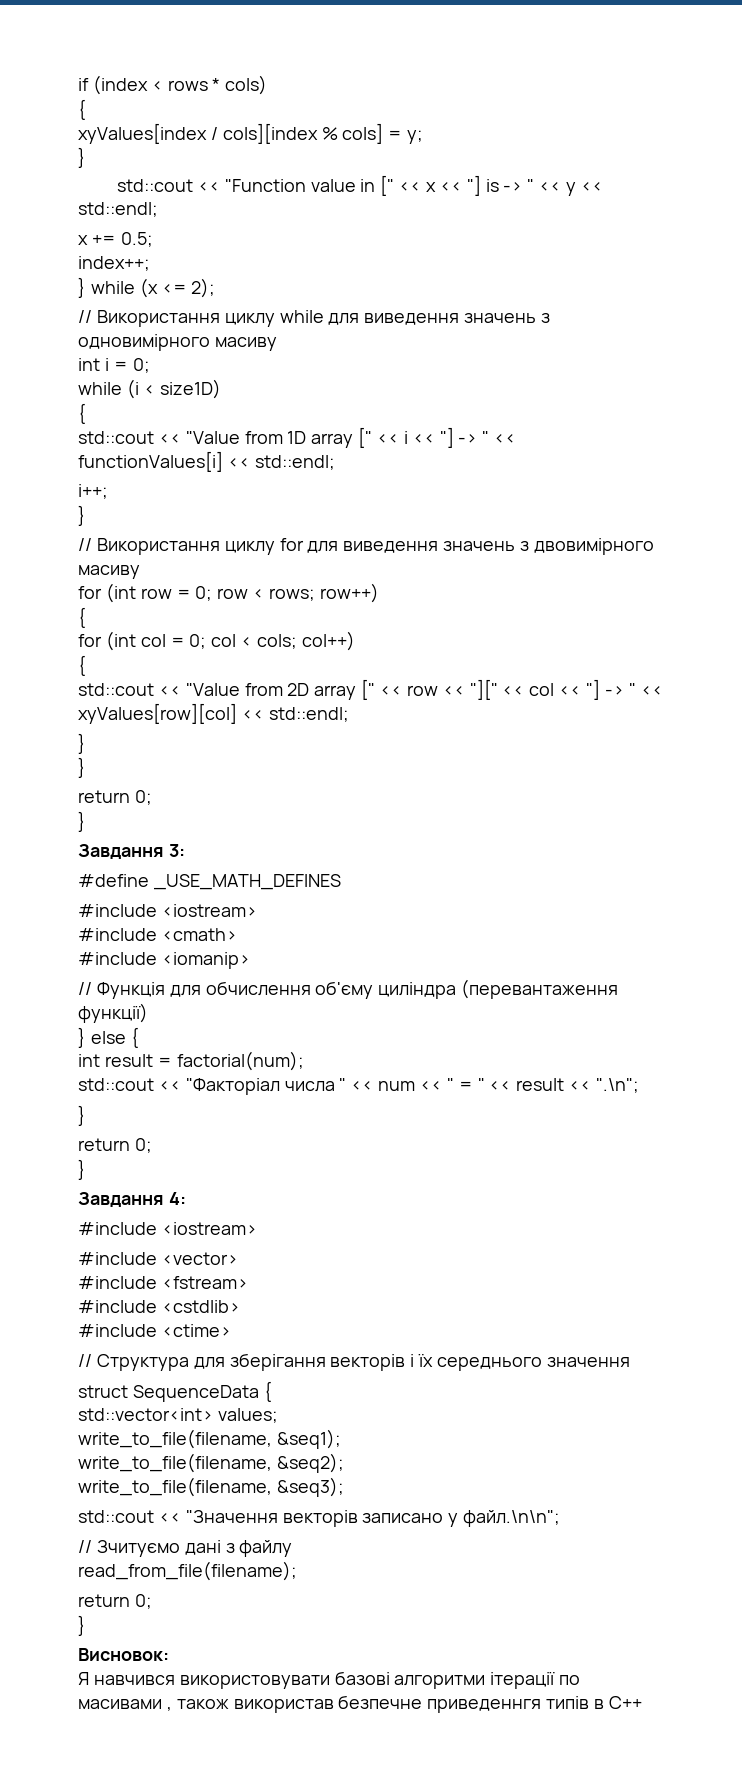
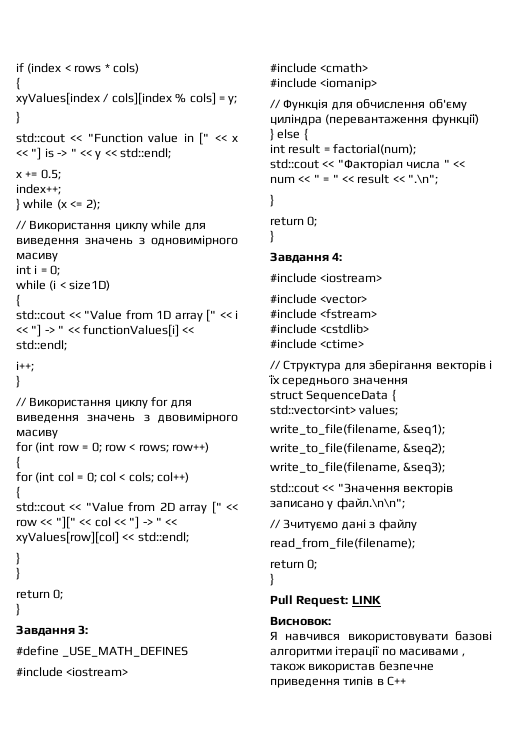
(86, 1625) none -> [270,595,381,607] // Pull Request: LINK
[427,1699,542,1713] приведеннгя -> [270,678,340,688] приведення

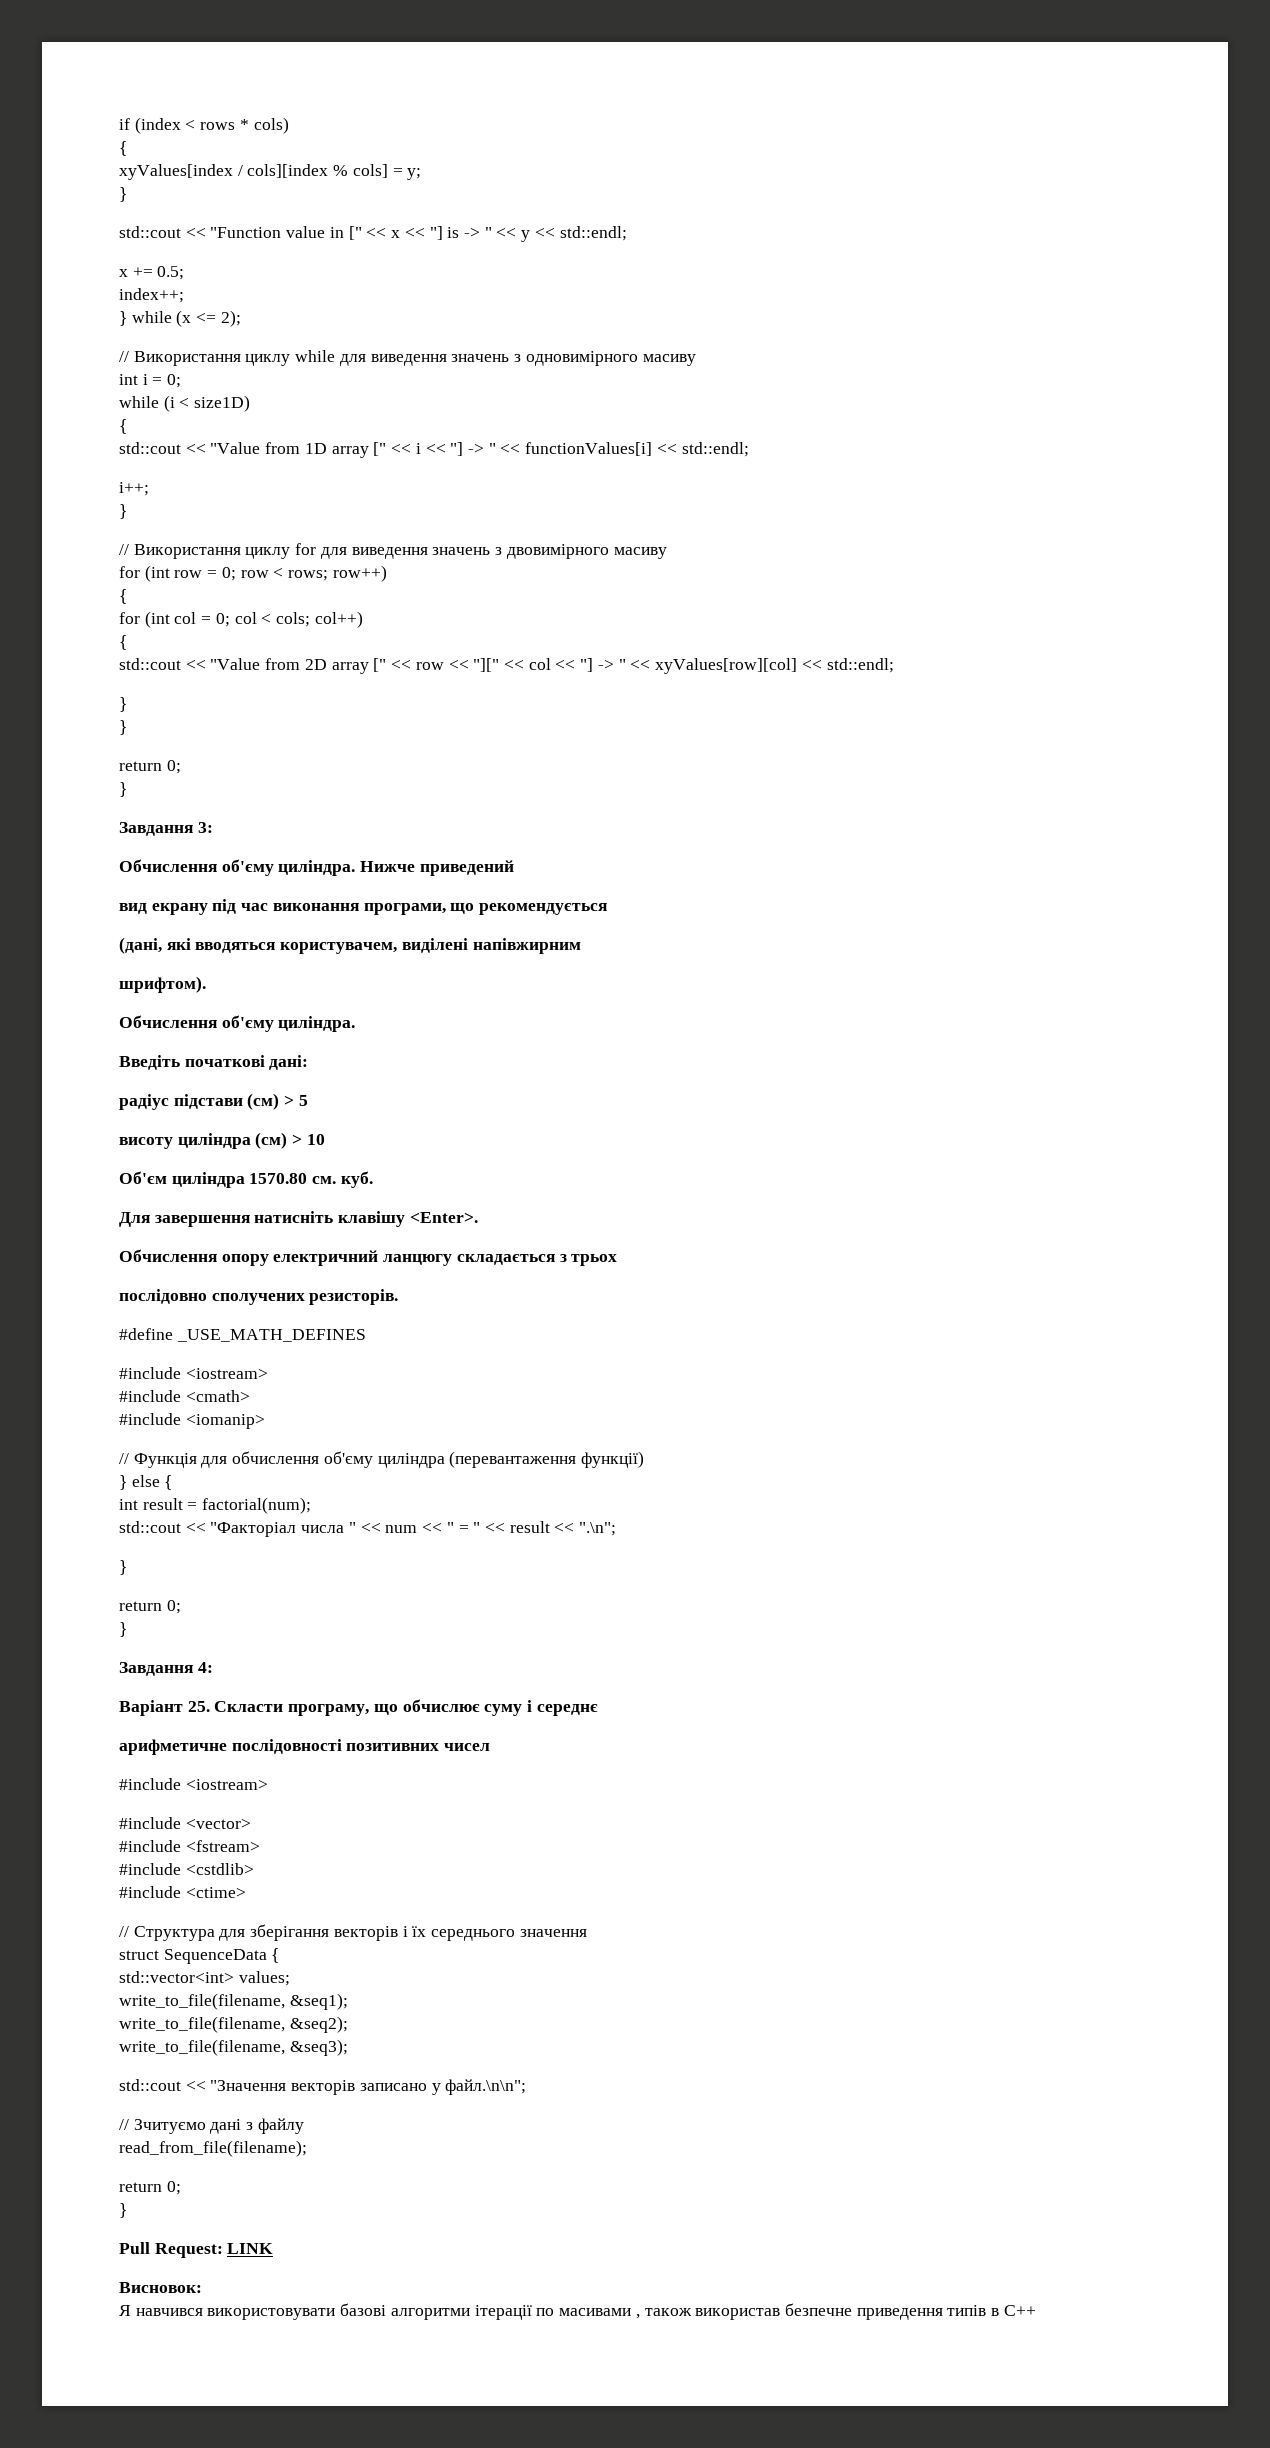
(89, 630) none -> [119,859,514,876] [119,899,608,915] [119,937,581,954] [119,976,206,993] [119,1015,356,1032] [119,1055,309,1070] [119,1093,308,1110] [119,1132,325,1149] [119,1171,373,1188] [119,1211,478,1227] [119,1249,618,1266] [119,1289,399,1305] // Обчислення об'єму циліндра. Нижче приведений // вид екрану під час виконання програми, що рекомендується // (дані, які вводяться користувачем, виділені напівжирним // шрифтом). // Обчислення об'єму циліндра. // Введіть початкові дані: // радіус підстави (см) > 5 // висоту циліндра (см) > 10 // Об'єм циліндра 1570.80 см. куб. // Для завершення натисніть клавішу <Enter>. // Обчислення опору електричний ланцюгу складається з трьох // послідовно сполучених резисторів.
(343, 256) none -> [119,1699,598,1716] [119,1739,491,1755] // Варіант 25. Скласти програму, що обчислює суму і середнє // арифметичне послідовності позитивних чисел

